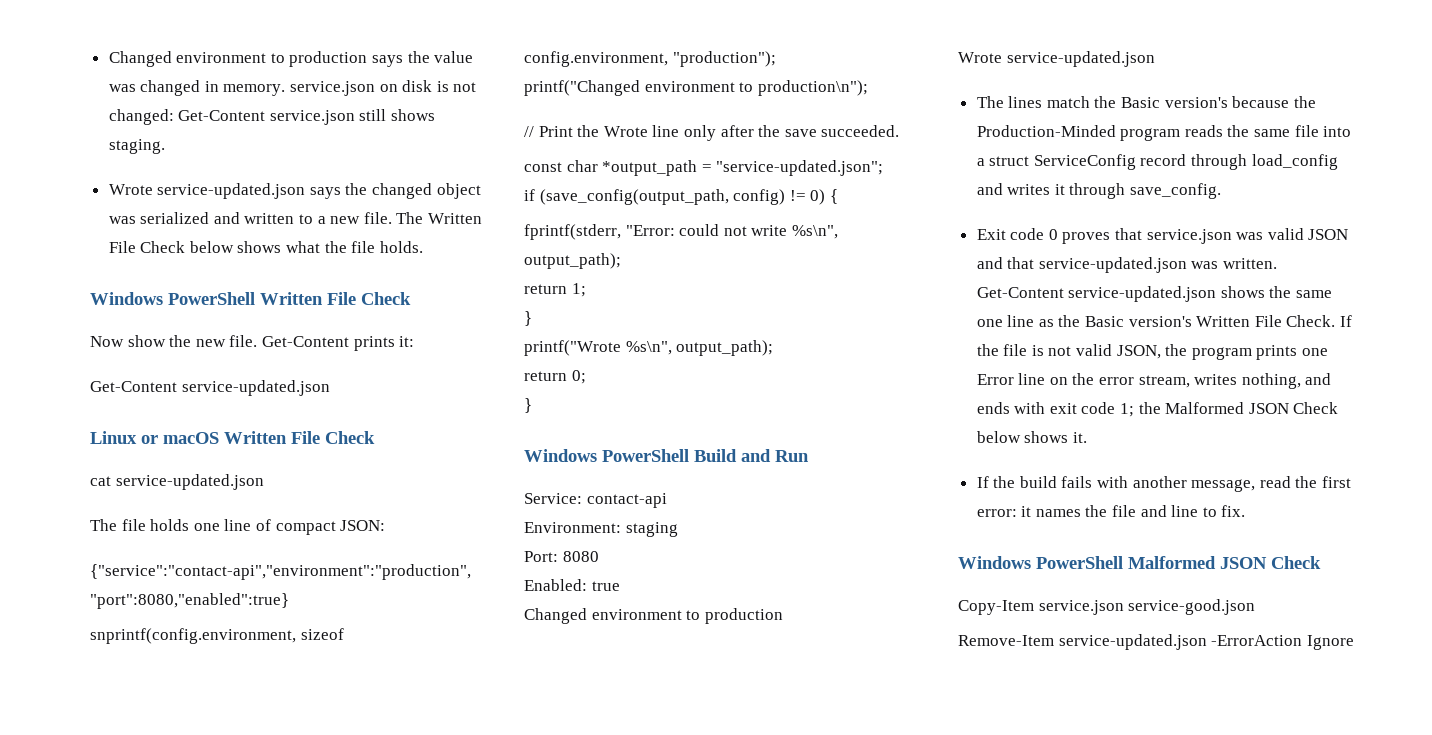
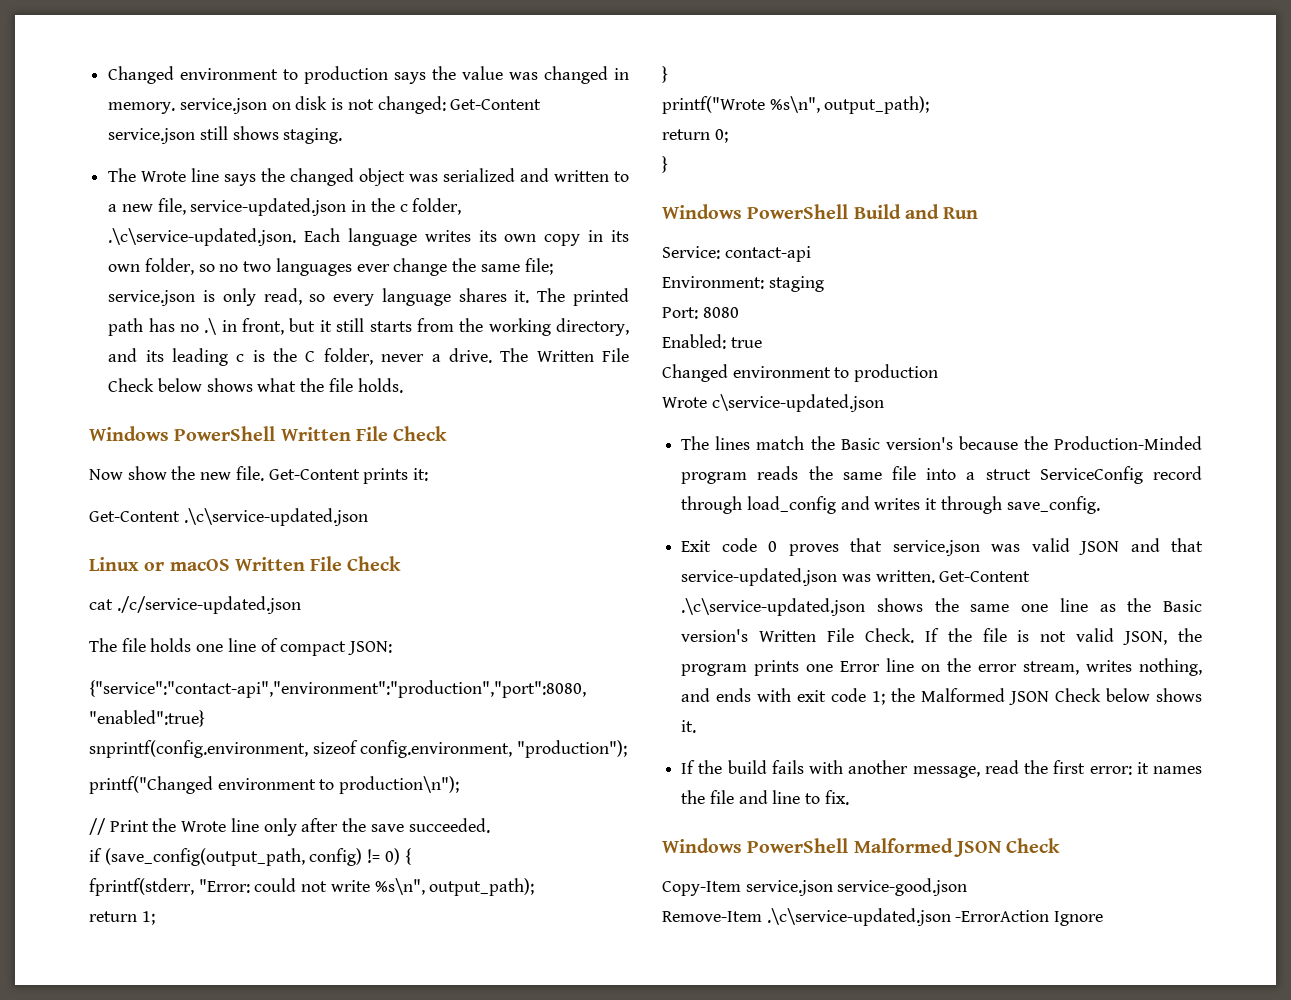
[108,183,306,199] Wrote service-updated.json -> [108,168,220,182] The Wrote line
[363,212,392,224] file. -> [157,198,462,216] [108,228,629,246] [108,258,553,276] [108,288,629,306] [108,318,630,336] [108,348,492,366] file, service-updated.json in the c folder, .\c\service-updated.json. Each language writes its own copy in its own folder, so no two languages ever change the same file; service.json is only read, so every language shares it. The printed path has no .\ in front, but it still starts from the working directory, and its leading c is the C folder, never a drive.
[181,380,330,396] service-updated.json -> [183,508,368,526] .\c\service-updated.json
[115,474,264,490] service-updated.json -> [116,596,301,614] ./c/service-updated.json
[524,160,884,176] // const char *output_path = "service-updated.json"; -> (490, 825) none
[1006,51,1155,67] service-updated.json -> [711,394,884,412] c\service-updated.json
[1068,286,1217,302] service-updated.json -> [681,598,866,616] .\c\service-updated.json
[1058,634,1207,650] service-updated.json -> [766,908,951,926] .\c\service-updated.json

